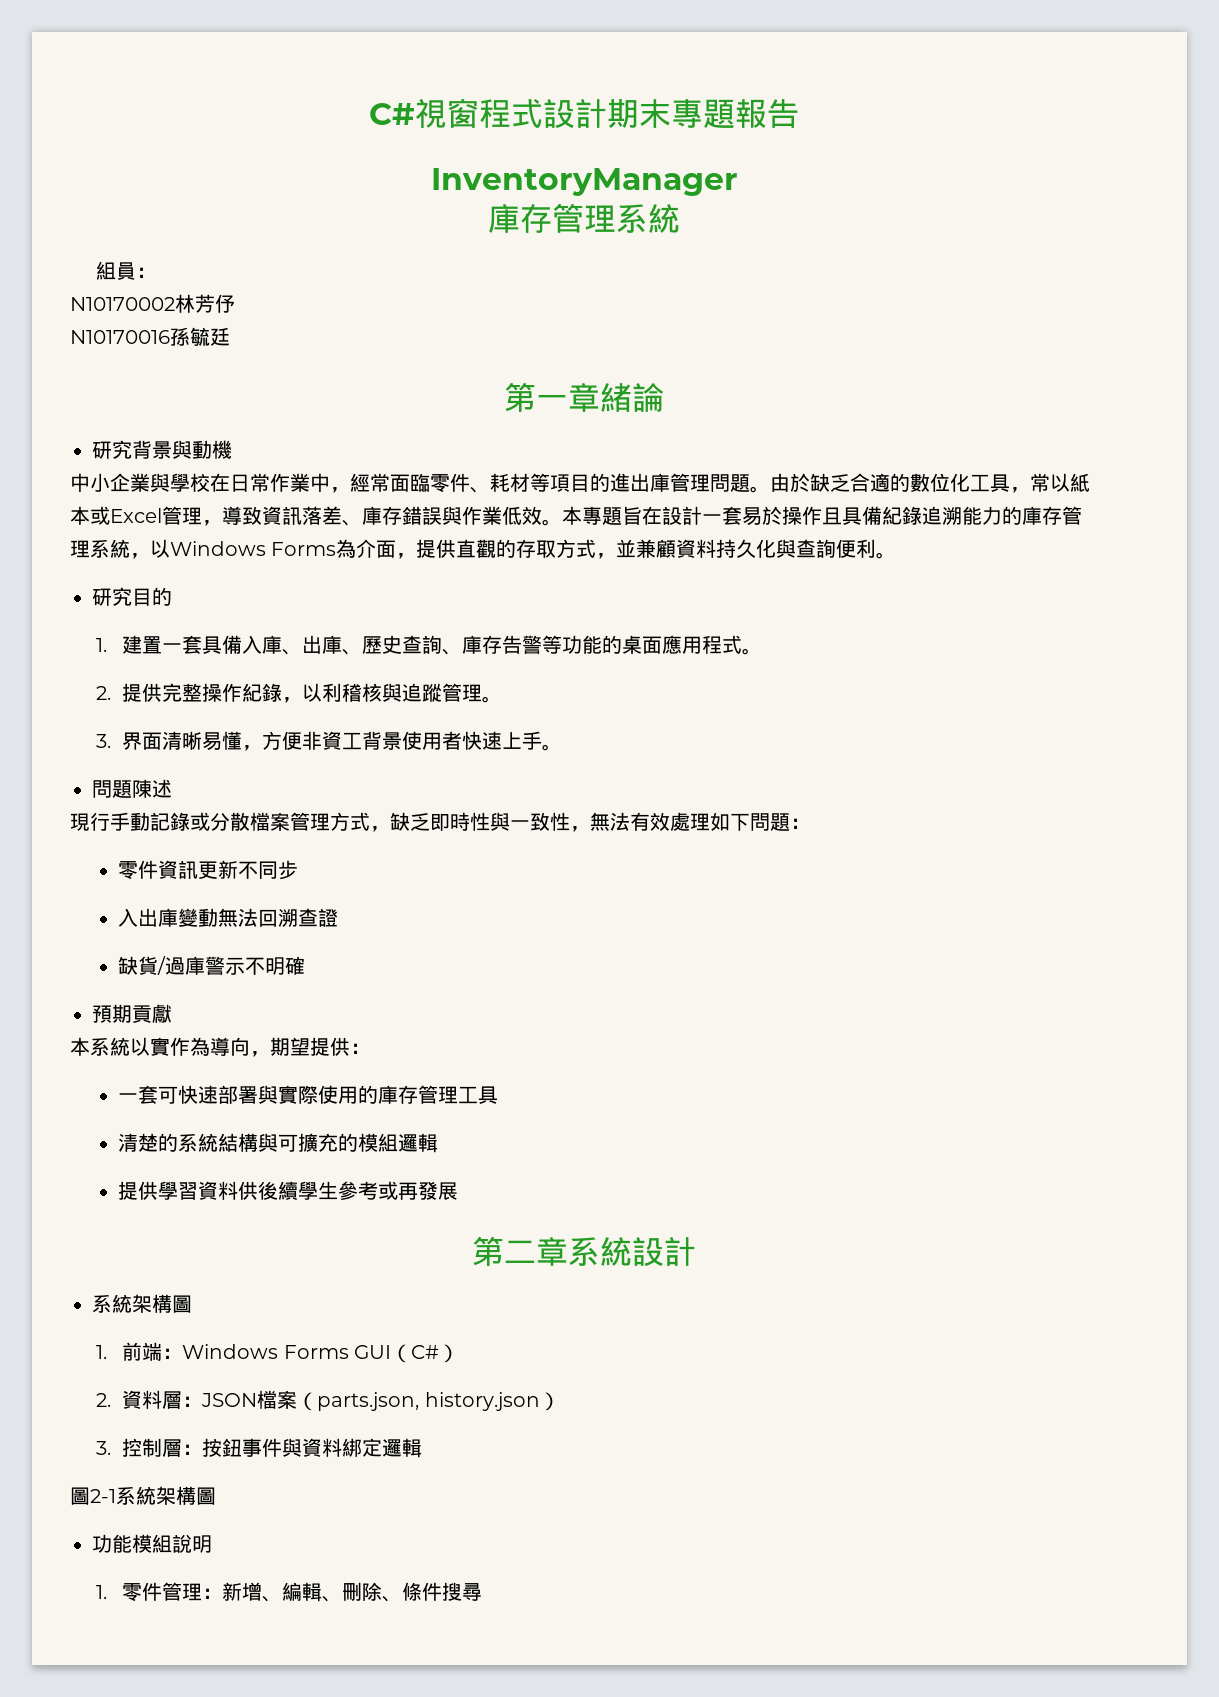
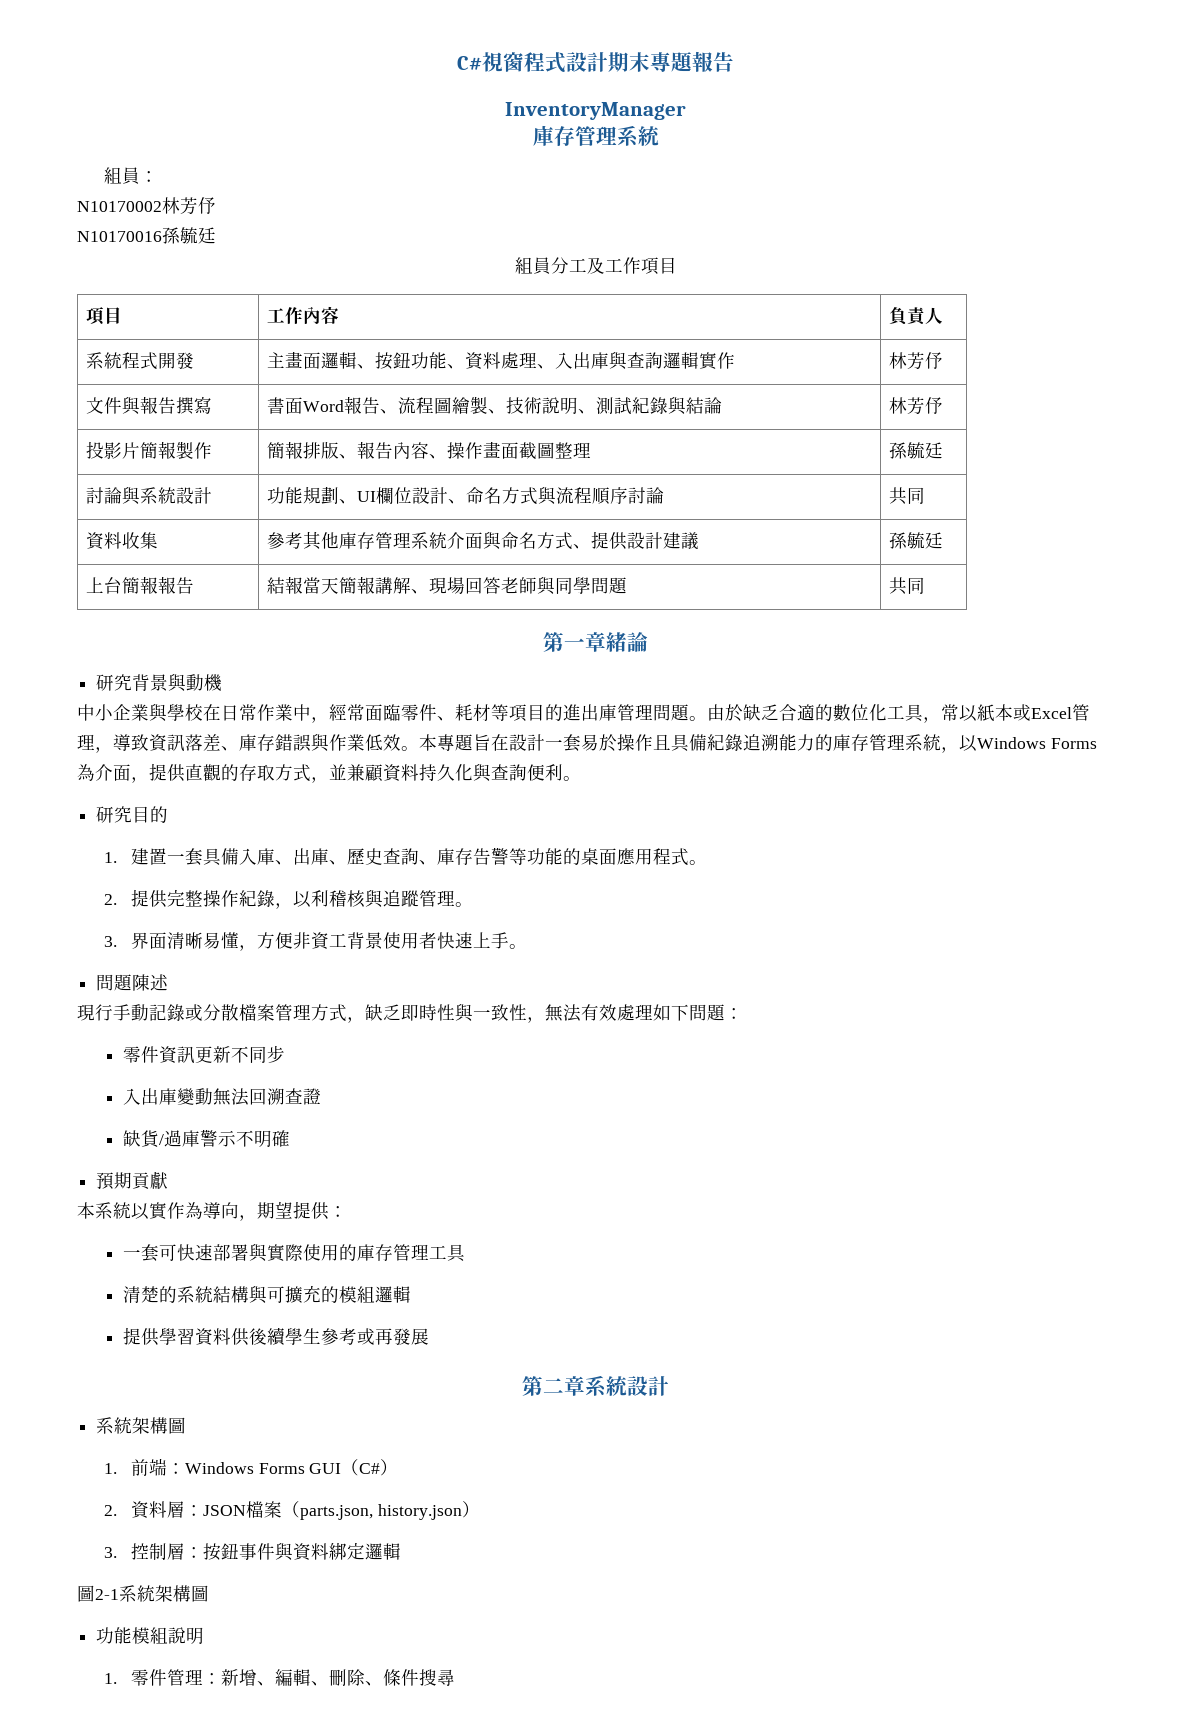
(230, 336) none -> [514,257,677,275] [86,307,123,325] [267,306,340,324] [889,307,944,326] [86,352,195,370] [267,351,736,370] [889,352,944,370] [86,396,213,415] [267,396,723,415] [889,397,944,415] [86,441,213,459] [267,441,592,460] [889,442,944,459] [86,486,213,505] [267,486,665,505] [889,487,926,505] [86,532,159,550] [267,531,700,550] [889,532,944,549] [86,576,195,594] [267,576,628,595] [889,577,926,595] // 組員分工及工作項目 // 項目 | 工作內容 | 負責人 // 系統程式開發 | 主畫面邏輯、按鈕功能、資料處理、入出庫與查詢邏輯實作 | 林芳伃 // 文件與報告撰寫 | 書面Word報告、流程圖繪製、技術說明、測試紀錄與結論 | 林芳伃 // 投影片簡報製作 | 簡報排版、報告內容、操作畫面截圖整理 | 孫毓廷 // 討論與系統設計 | 功能規劃、UI欄位設計、命名方式與流程順序討論 | 共同 // 資料收集 | 參考其他庫存管理系統介面與命名方式、提供設計建議 | 孫毓廷 // 上台簡報報告 | 結報當天簡報講解、現場回答老師與同學問題 | 共同

